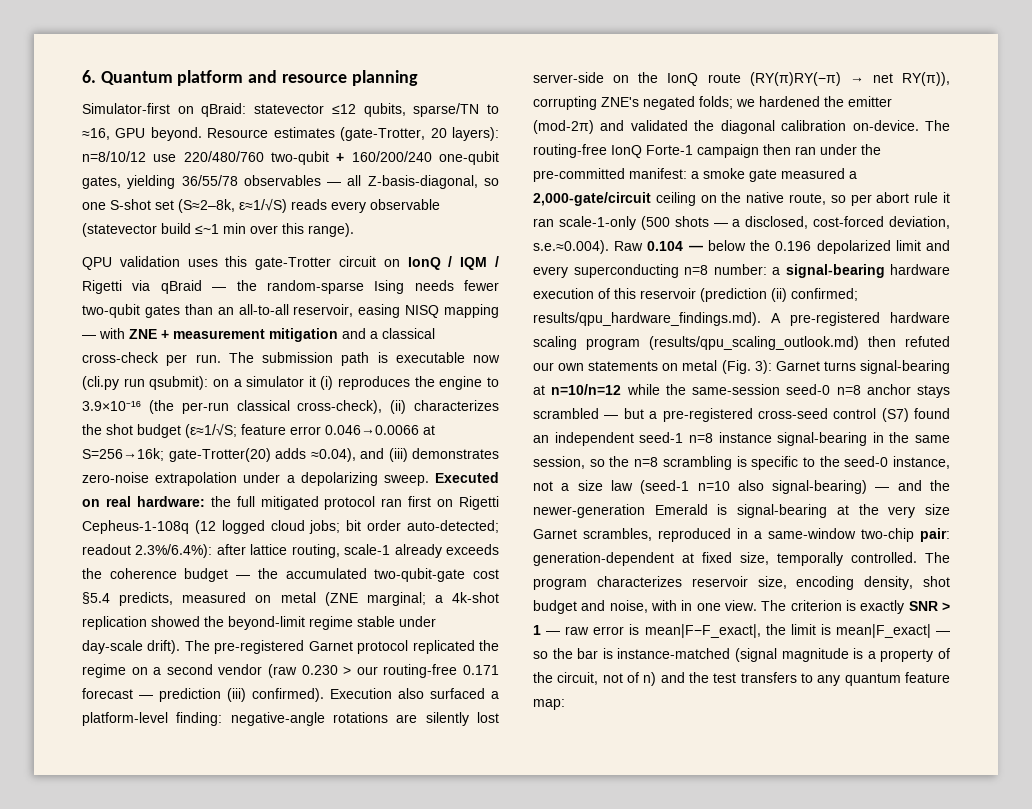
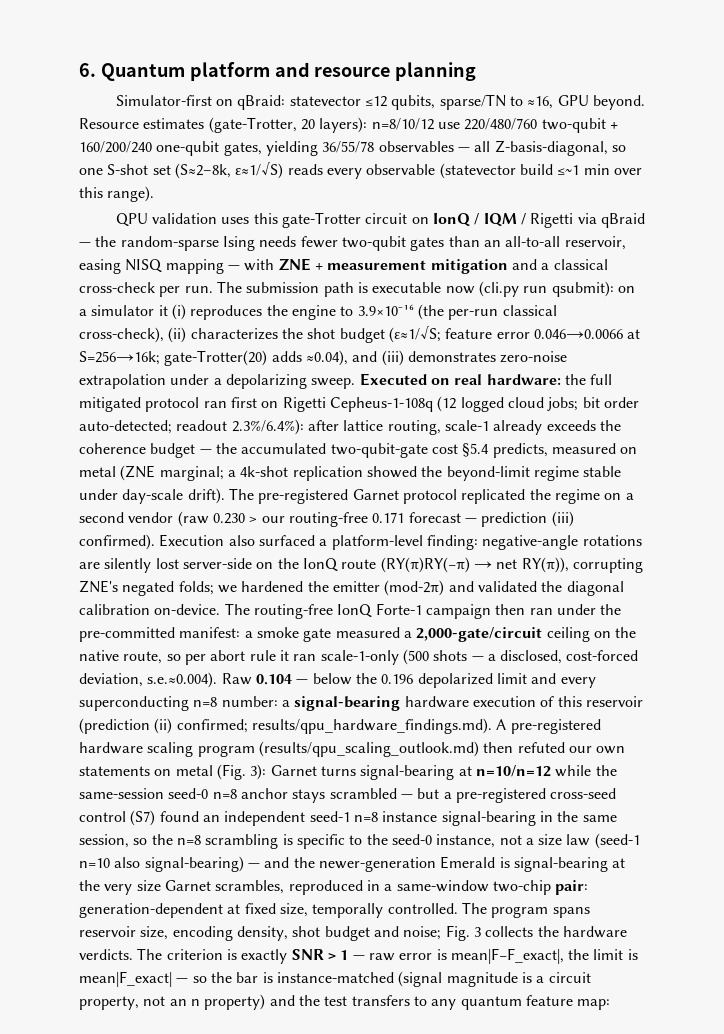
[596,576,682,587] characterizes -> [552,907,590,918] spans
[609,600,757,613] noise, with in one view. -> [403,925,627,941] [79,949,133,960] noise; Fig. 3 collects the hardware verdicts.
[880,648,950,662] [533,672,657,686] property of the circuit, not of n) -> [548,972,591,983] [79,994,266,1010] circuit property, not an n property)

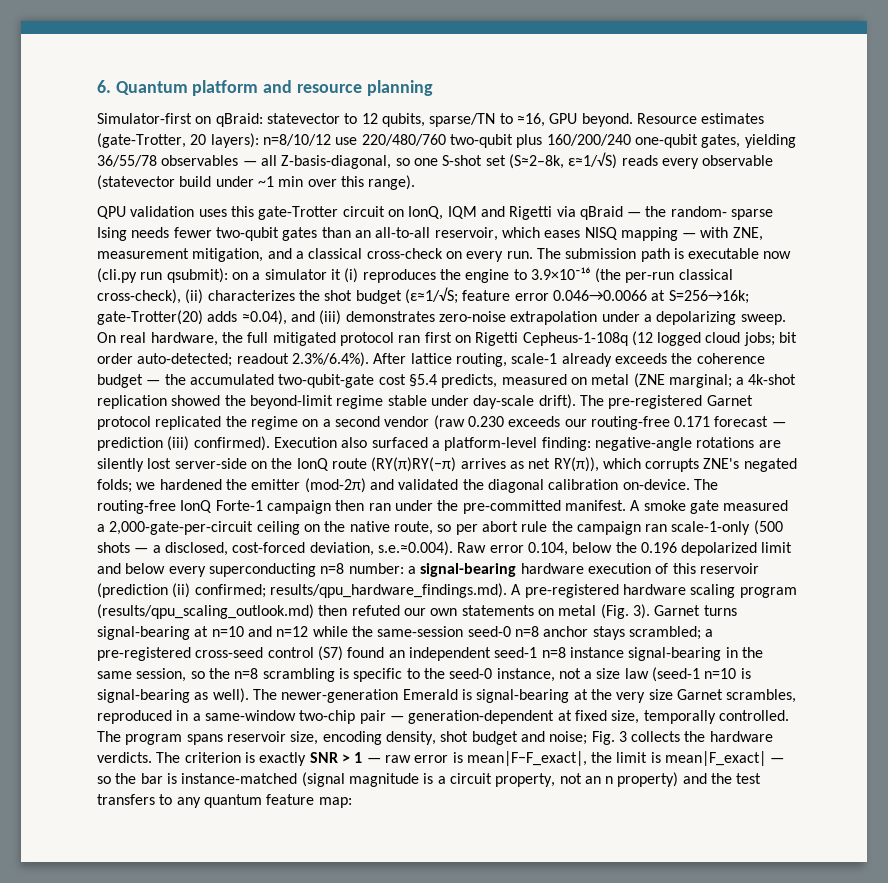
[364,96,387,107] ≤12 -> [344,113,378,124] to 12
[609,122,618,129] + -> [516,134,543,148] plus
[557,165,580,175] ≤~1 -> [215,176,274,187] under ~1
[432,213,526,227] IonQ / IQM / -> [408,206,505,220] IonQ, IQM and
[120,236,219,251] random-sparse -> [670,206,774,220] random- sparse
[79,259,121,274] easing -> [501,227,581,238] which eases
[278,258,508,274] ZNE + measurement mitigation -> [732,227,763,241] [97,248,264,262] ZNE, measurement mitigation,
[159,286,181,297] per -> [445,251,504,262] on every
[359,373,561,386] Executed on real hardware: -> [97,332,218,346] On real hardware,
[231,419,339,435] 2.3%/6.4%): after -> [291,352,407,367] 2.3%/6.4%). After
[249,516,258,523] > -> [508,416,561,427] exceeds
[473,557,643,573] → net RY(π)), corrupting -> [460,457,700,472] arrives as net RY(π)), which corrupts
[179,627,253,638] manifest: a -> [564,500,641,511] manifest. A
[416,627,543,642] 2,000-gate/circuit -> [109,521,254,535] 2,000-gate-per-circuit
[279,650,289,661] it -> [551,521,641,535] the campaign
[255,674,309,685] 0.104 — -> [489,542,568,556] error 0.104,
(557, 678) none -> [125,563,166,574] below
[250,764,267,780] 3): -> [632,604,650,619] 3).
[475,765,551,777] n=10/n=12 -> [211,626,309,637] n=10 and n=12
[329,788,440,799] scrambled — but -> [628,626,701,640] scrambled;
[114,856,315,872] also signal-bearing) — and the -> [740,668,751,679] [97,688,277,703] is signal-bearing as well). The
[555,880,589,895] pair: -> [359,710,404,724] pair —

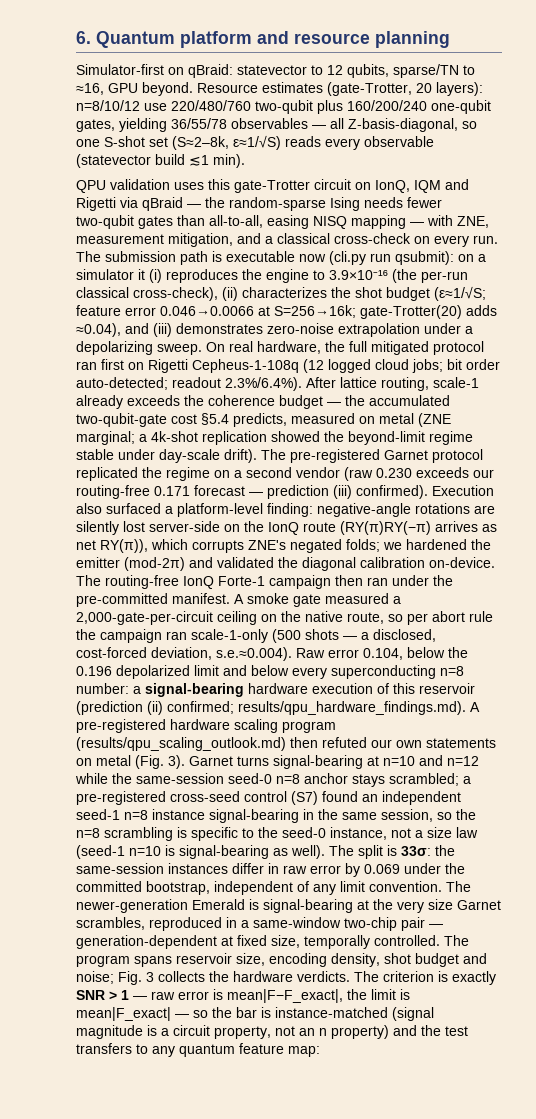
[215,175,416,190] under ~1 min over this range). -> [189,154,245,168] ≲1 min).
[670,206,774,220] random- sparse -> [229,197,326,211] random-sparse
[354,227,581,241] an all-to-all reservoir, which eases -> [209,215,309,229] all-to-all, easing
(277, 694) none -> [358,845,455,859] [76,863,465,877] [76,881,471,895] split is 33σ: the same-session instances differ in raw error by 0.069 under the committed bootstrap, independent of any limit convention. The

